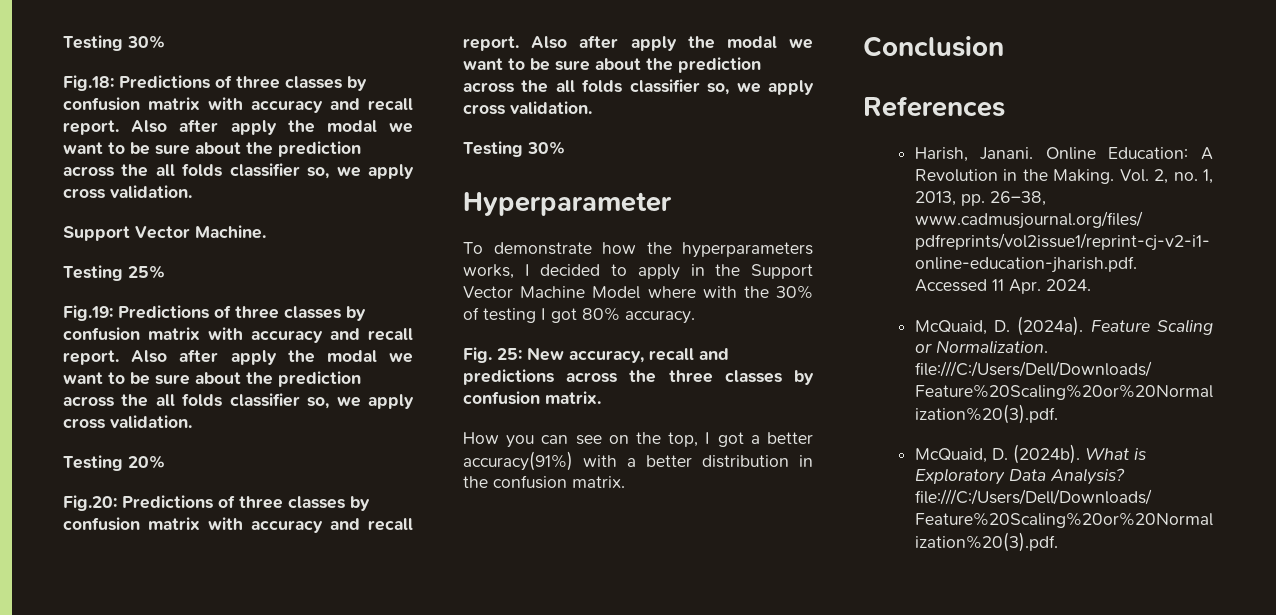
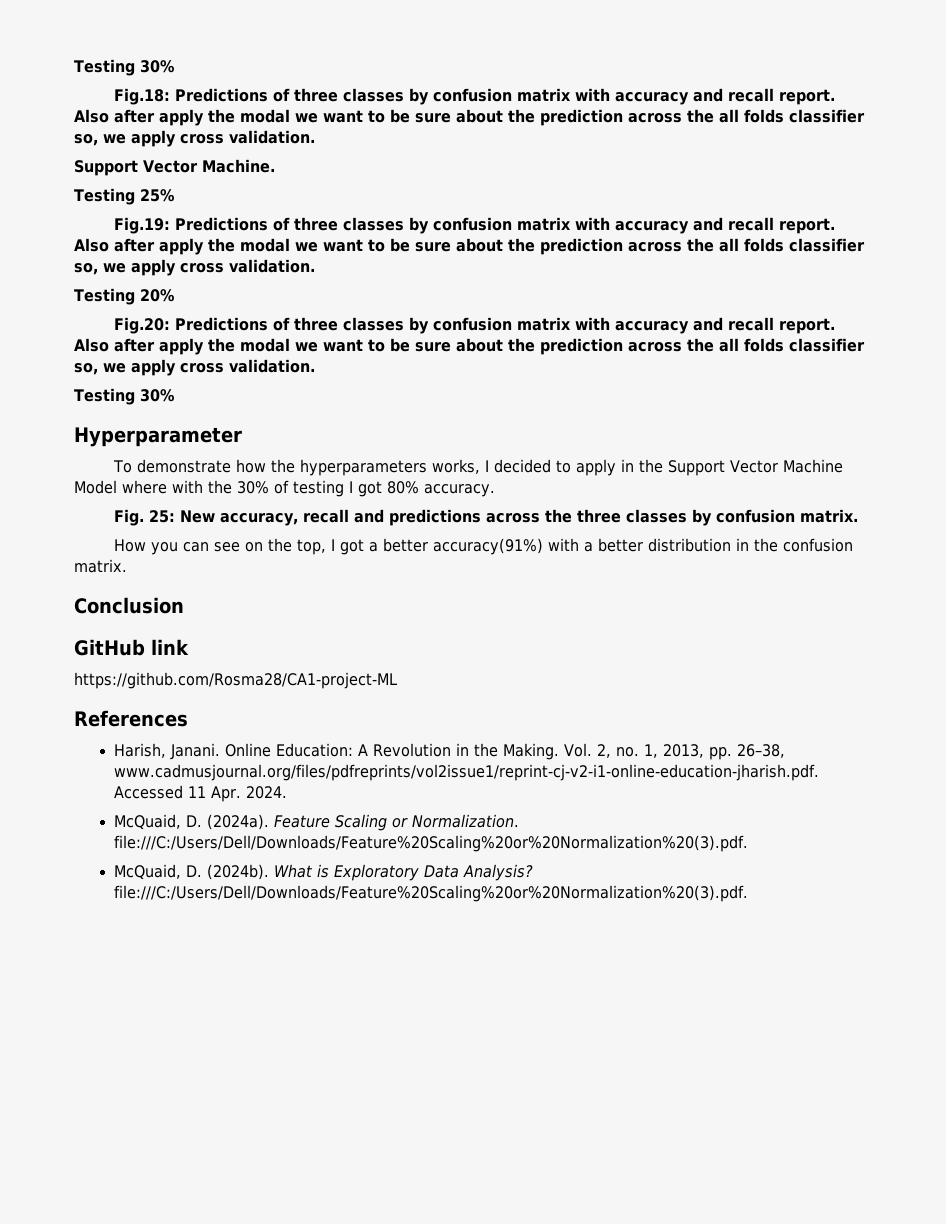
(1004, 46) none -> [74,639,189,656] [74,672,397,689] // GitHub link // https://github.com/Rosma28/CA1-project-ML

